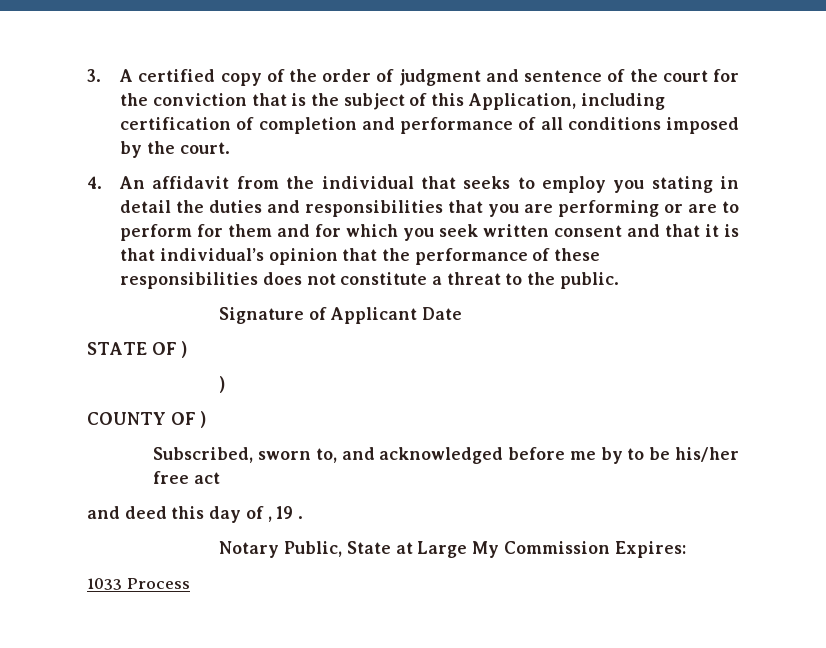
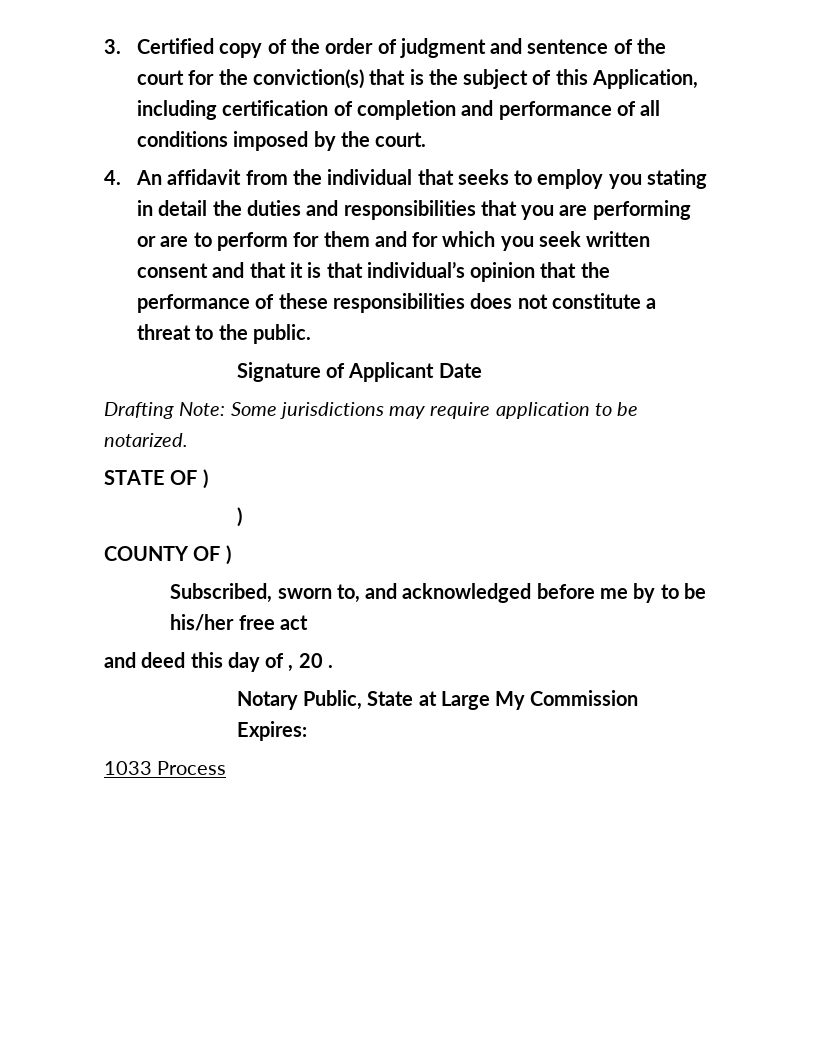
[119,69,216,82] A certified -> [137,38,215,54] Certified
[152,93,247,106] conviction -> [252,69,364,89] conviction(s)
(462, 313) none -> [104,402,639,419] [104,433,188,447] // Drafting Note: Some jurisdictions may require application to be notarized.
[276,506,294,519] 19 -> [298,653,323,668] 20

